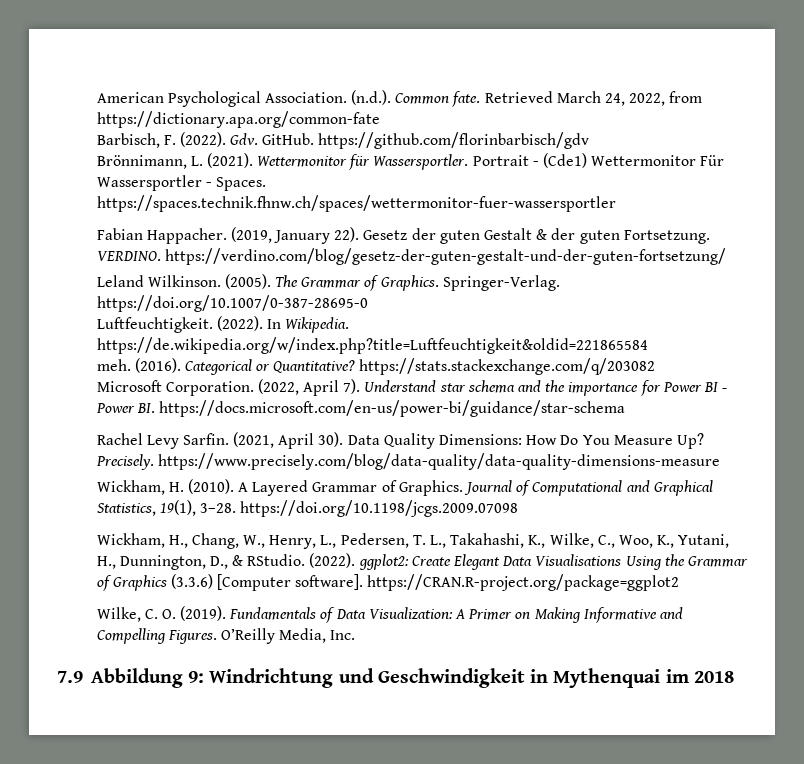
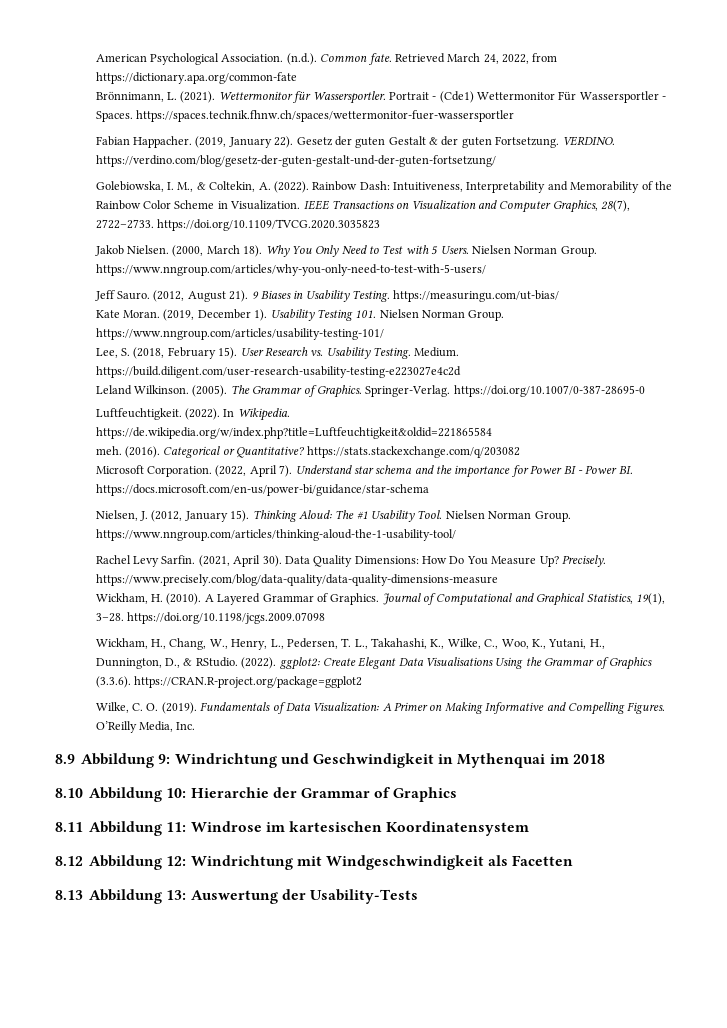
[96,132,590,149] // Barbisch, F. (2022). Gdv. GitHub. https://github.com/florinbarbisch/gdv -> (297, 78) none
(726, 256) none -> [95,181,672,193] [95,200,631,213] [95,219,380,231] [94,245,597,257] [95,264,486,276] [94,290,560,302] [95,309,505,321] [95,328,384,340] [95,347,460,359] [95,366,461,378] // Golebiowska, I. M., & Coltekin, A. (2022). Rainbow Dash: Intuitiveness, Interpretability and Memorability of the Rainbow Color Scheme in Visualization. IEEE Transactions on Visualization and Computer Graphics, 28(7), 2722–2733. https://doi.org/10.1109/TVCG.2020.3035823 // Jakob Nielsen. (2000, March 18). Why You Only Need to Test with 5 Users. Nielsen Norman Group. https://www.nngroup.com/articles/why-you-only-need-to-test-with-5-users/ // Jeff Sauro. (2012, August 21). 9 Biases in Usability Testing. https://measuringu.com/ut-bias/ // Kate Moran. (2019, December 1). Usability Testing 101. Nielsen Norman Group. https://www.nngroup.com/articles/usability-testing-101/ // Lee, S. (2018, February 15). User Research vs. Usability Testing. Medium. https://build.diligent.com/user-research-usability-testing-e223027e4c2d
(625, 408) none -> [95,510,571,522] [95,529,456,541] // Nielsen, J. (2012, January 15). Thinking Aloud: The #1 Usability Tool. Nielsen Norman Group. https://www.nngroup.com/articles/thinking-aloud-the-1-usability-tool/
[170,574,364,591] (3.3.6) [Computer software]. -> [95,676,131,688] (3.3.6).
[57,671,83,683] 7.9 -> [55,754,75,764] 8.9
(734, 677) none -> [55,787,458,802] [55,821,530,836] [55,855,574,870] [55,889,418,904] // 8.10 Abbildung 10: Hierarchie der Grammar of Graphics // 8.11 Abbildung 11: Windrose im kartesischen Koordinatensystem // 8.12 Abbildung 12: Windrichtung mit Windgeschwindigkeit als Facetten // 8.13 Abbildung 13: Auswertung der Usability-Tests

